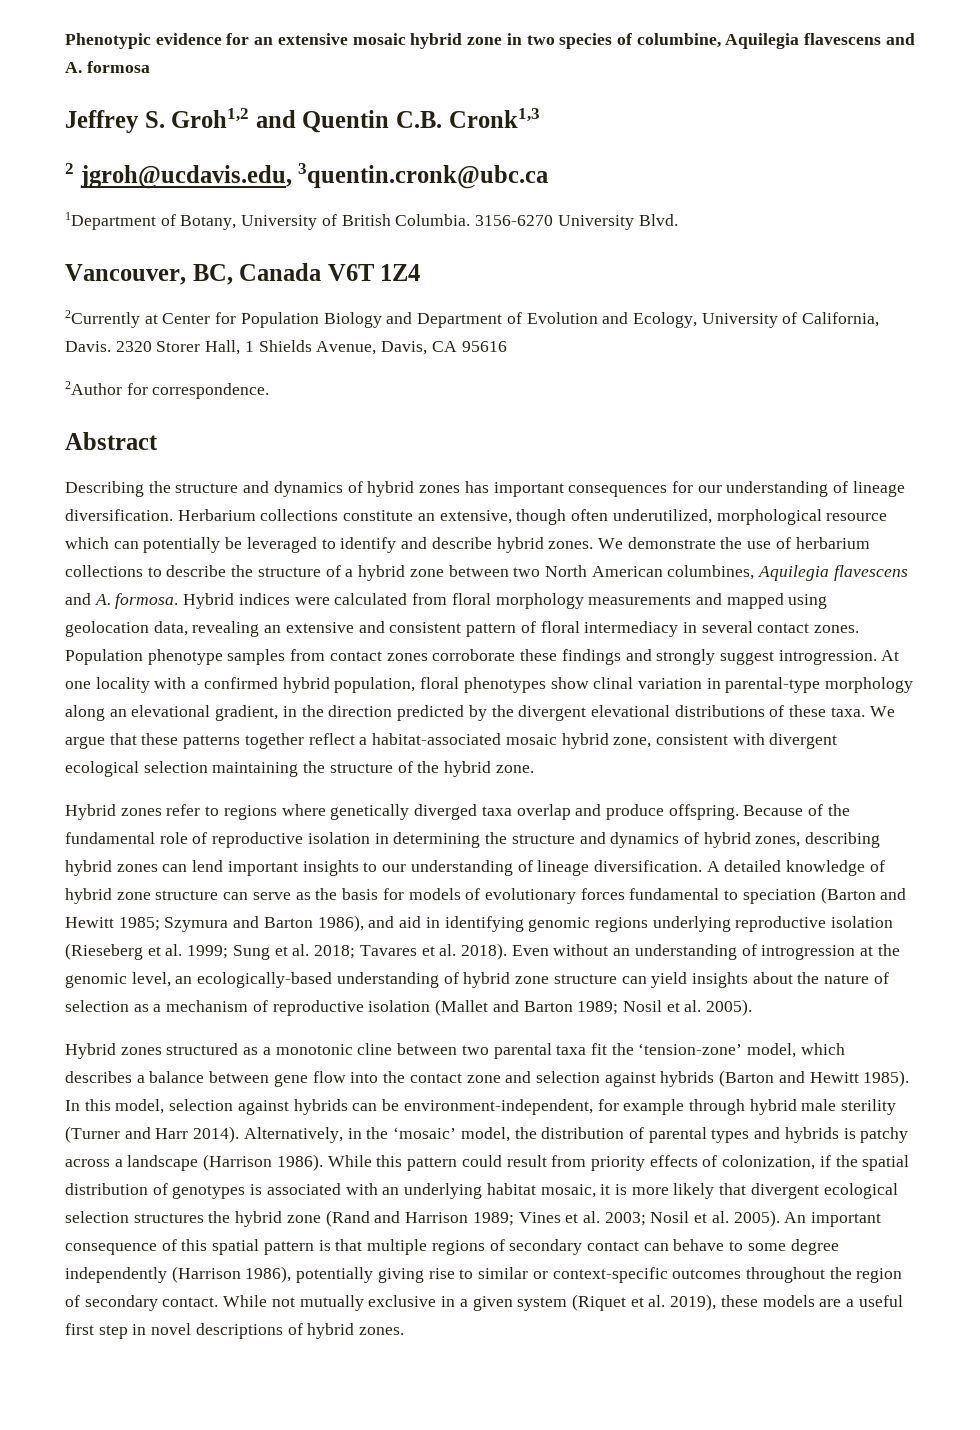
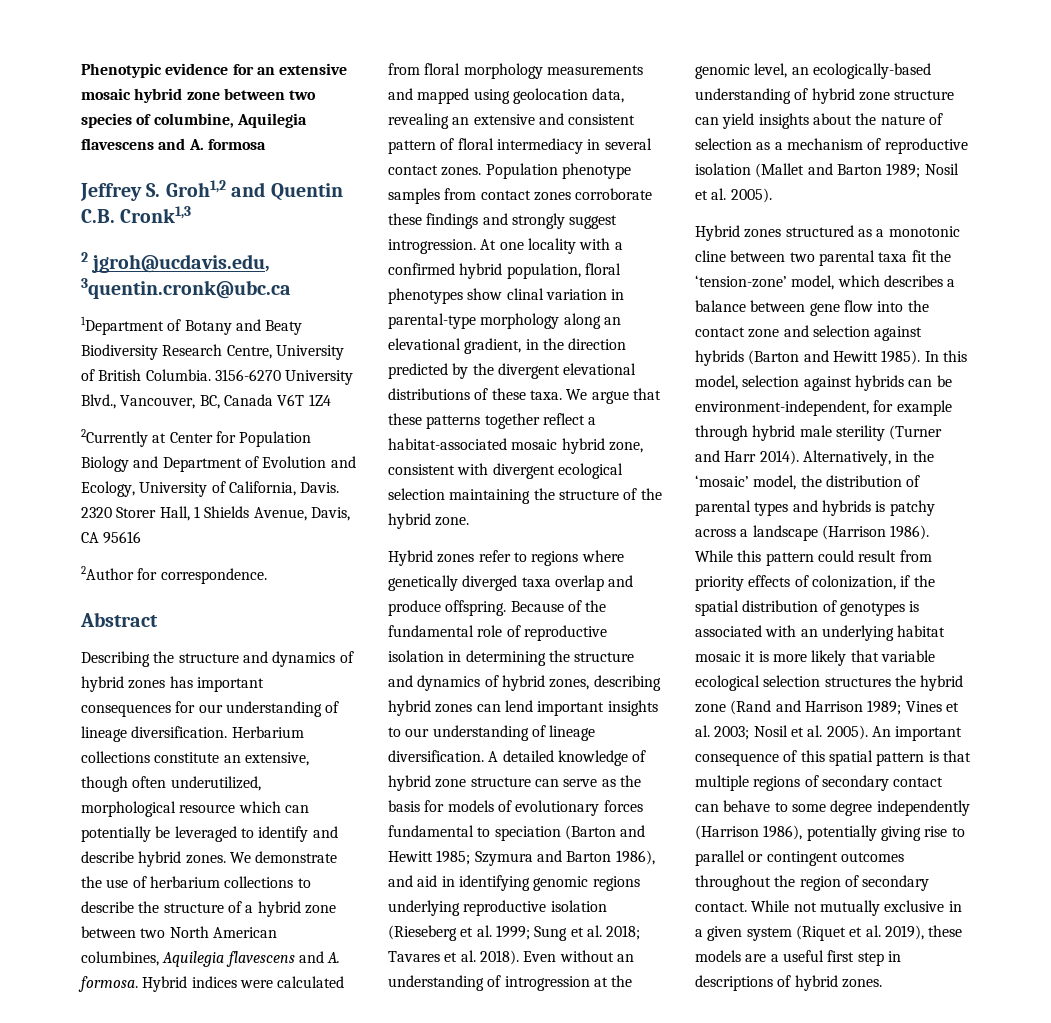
[506,33,522,45] in -> [223,88,285,100] between
[180,215,237,230] Botany, -> [184,319,303,335] [81,344,272,360] Botany and Beaty Biodiversity Research Centre,
[638,214,678,226] Blvd. // -> [81,394,116,409] Blvd.,
[540,1184,596,1198] mosaic, -> [695,651,741,662] mosaic
[750,1183,819,1199] divergent -> [880,650,935,662] variable
[478,1267,668,1283] similar or context-specific -> [695,850,838,866] parallel or contingent
[151,1323,192,1335] novel -> (901, 956) none

